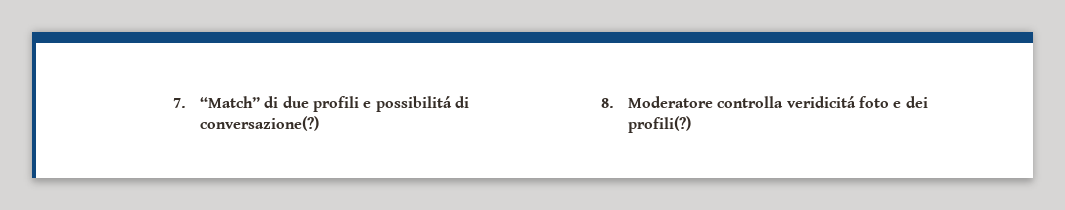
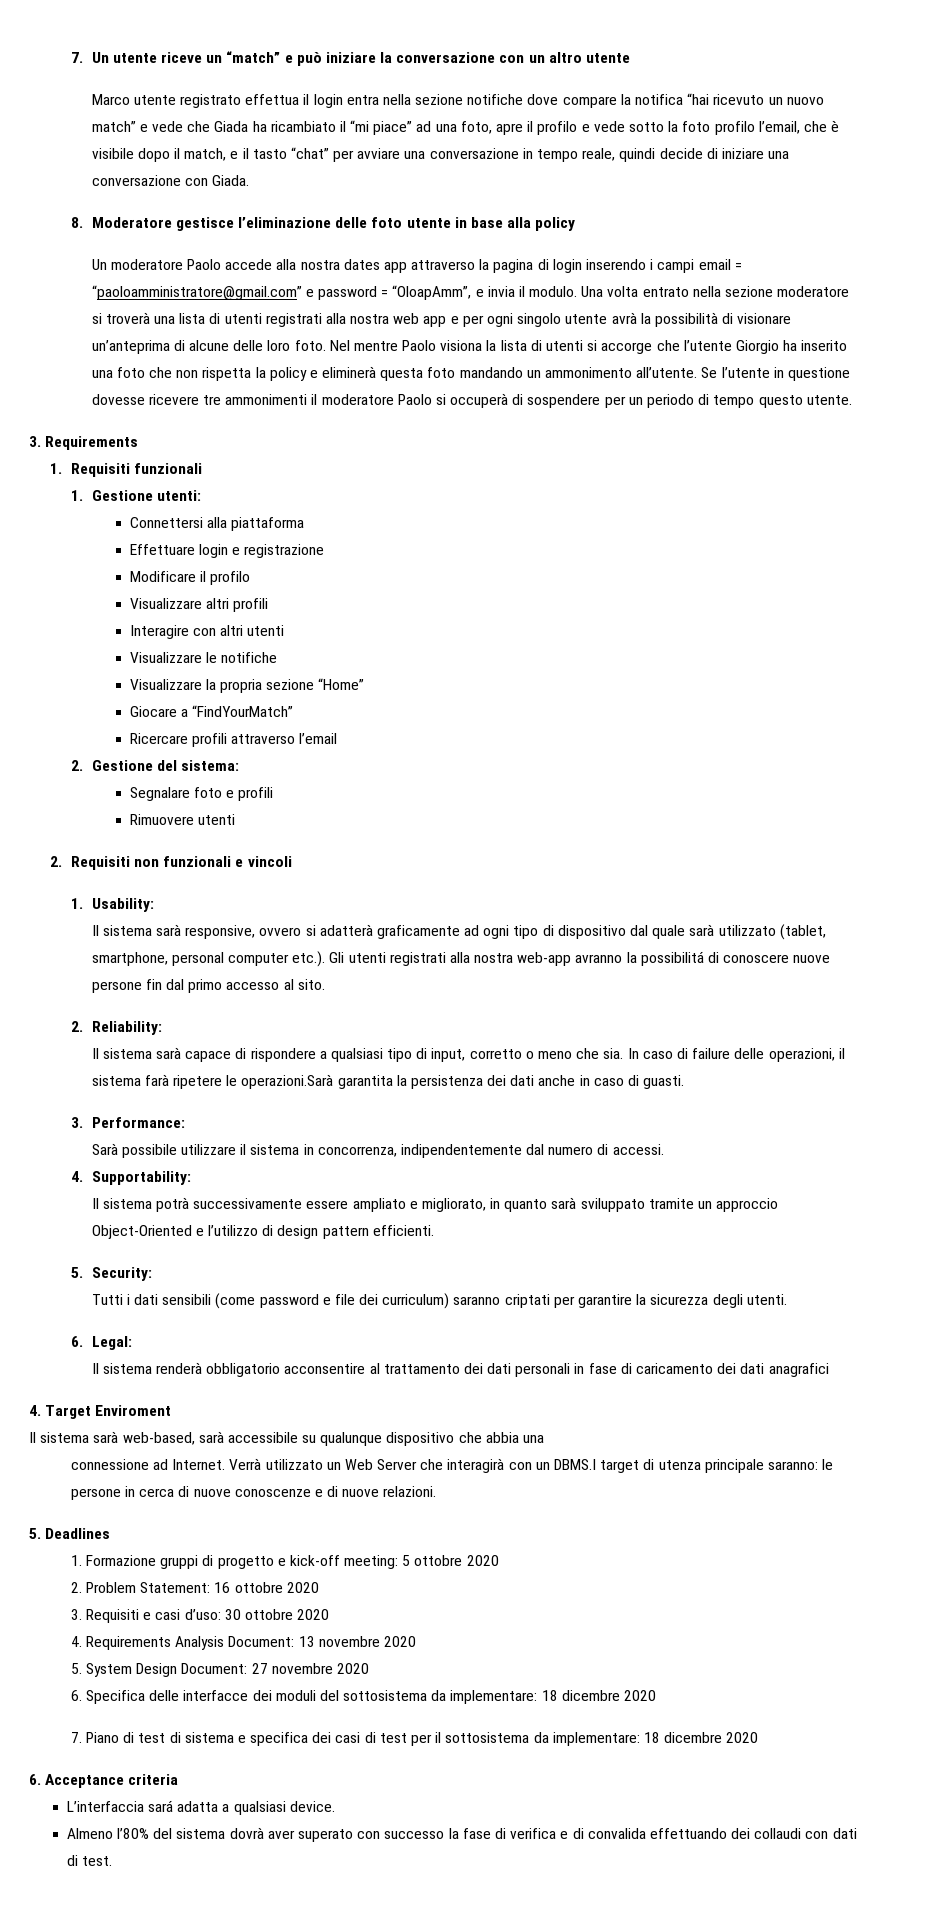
[173,96,469,112] [199,116,319,131] [601,96,928,108] [627,116,691,133] 7. “Match” di due profili e possibilitá di conversazione(?) // 8. Moderatore controlla veridicitá foto e dei profili(?) -> [70,51,631,66] [91,93,824,108] [91,120,840,135] [91,147,790,162] [91,175,249,186] [70,217,576,231] [91,259,742,273] [91,285,850,300] [91,312,792,327] [91,340,848,354] [91,366,850,381] [91,393,852,408] [29,436,139,450] [49,463,202,477] [70,490,201,501] [129,517,304,531] [129,544,325,558] [129,571,250,585] [129,598,268,612] [129,625,285,639] [129,652,277,663] [129,678,365,693] [129,705,293,717] [129,733,338,747] [70,760,239,771] [129,787,274,801] [129,814,235,825] [49,856,292,870] [70,898,154,912] [91,924,826,940] [91,951,831,967] [91,979,325,993] [70,1021,162,1035] [91,1047,845,1062] [91,1074,685,1089] [70,1117,185,1128] [91,1143,664,1158] [70,1171,191,1185] [91,1197,779,1212] [91,1225,434,1239] [70,1267,152,1281] [91,1293,787,1309] [70,1336,132,1350] [91,1362,829,1377] [29,1405,172,1419] [29,1431,545,1446] [70,1458,834,1473] [70,1486,437,1500] [29,1528,111,1539] [70,1555,499,1569] [70,1582,319,1593] [70,1609,330,1623] [70,1636,416,1650] [70,1663,369,1677] [70,1690,656,1704] [70,1732,759,1746] [29,1774,179,1788] [66,1800,335,1815] [66,1827,857,1842] [66,1855,113,1866] 7. Un utente riceve un “match” e può iniziare la conversazione con un altro utente // Marco utente registrato effettua il login entra nella sezione notifiche dove compare la notifica “hai ricevuto un nuovo match” e vede che Giada ha ricambiato il “mi piace” ad una foto, apre il profilo e vede sotto la foto profilo l’email, che è visibile dopo il match, e il tasto “chat” per avviare una conversazione in tempo reale, quindi decide di iniziare una conversazione con Giada. // 8. Moderatore gestisce l’eliminazione delle foto utente in base alla policy // Un moderatore Paolo accede alla nostra dates app attraverso la pagina di login inserendo i campi email = “paoloamministratore@gmail.com” e password = “OloapAmm”, e invia il modulo. Una volta entrato nella sezione moderatore si troverà una lista di utenti registrati alla nostra web app e per ogni singolo utente avrà la possibilità di visionare un’anteprima di alcune delle loro foto. Nel mentre Paolo visiona la lista di utenti si accorge che l’utente Giorgio ha inserito una foto che non rispetta la policy e eliminerà questa foto mandando un ammonimento all’utente. Se l’utente in questione dovesse ricevere tre ammonimenti il moderatore Paolo si occuperà di sospendere per un periodo di tempo questo utente. // 3. Requirements // 1. Requisiti funzionali // 1. Gestione utenti: // Connettersi alla piattaforma // Effettuare login e registrazione // Modificare il profilo // Visualizzare altri profili // Interagire con altri utenti // Visualizzare le notifiche // Visualizzare la propria sezione “Home” // Giocare a “FindYourMatch” // Ricercare profili attraverso l’email // 2. Gestione del sistema: // Segnalare foto e profili // Rimuovere utenti // 2. Requisiti non funzionali e vincoli // 1. Usability: // Il sistema sarà responsive, ovvero si adatterà graficamente ad ogni tipo di dispositivo dal quale sarà utilizzato (tablet, smartphone, personal computer etc.). Gli utenti registrati alla nostra web-app avranno la possibilitá di conoscere nuove persone fin dal primo accesso al sito. // 2. Reliability: // Il sistema sarà capace di rispondere a qualsiasi tipo di input, corretto o meno che sia. In caso di failure delle operazioni, il sistema farà ripetere le operazioni.Sarà garantita la persistenza dei dati anche in caso di guasti. // 3. Performance: // Sarà possibile utilizzare il sistema in concorrenza, indipendentemente dal numero di accessi. // 4. Supportability: // Il sistema potrà successivamente essere ampliato e migliorato, in quanto sarà sviluppato tramite un approccio Object-Oriented e l’utilizzo di design pattern efficienti. // 5. Security: // Tutti i dati sensibili (come password e file dei curriculum) saranno criptati per garantire la sicurezza degli utenti. // 6. Legal: // Il sistema renderà obbligatorio acconsentire al trattamento dei dati personali in fase di caricamento dei dati anagrafici // 4. Target Enviroment // Il sistema sarà web-based, sarà accessibile su qualunque dispositivo che abbia una // connessione ad Internet. Verrà utilizzato un Web Server che interagirà con un DBMS.I target di utenza principale saranno: le persone in cerca di nuove conoscenze e di nuove relazioni. // 5. Deadlines // 1. Formazione gruppi di progetto e kick-off meeting: 5 ottobre 2020 // 2. Problem Statement: 16 ottobre 2020 // 3. Requisiti e casi d’uso: 30 ottobre 2020 // 4. Requirements Analysis Document: 13 novembre 2020 // 5. System Design Document: 27 novembre 2020 // 6. Specifica delle interfacce dei moduli del sottosistema da implementare: 18 dicembre 2020 // 7. Piano di test di sistema e specifica dei casi di test per il sottosistema da implementare: 18 dicembre 2020 // 6. Acceptance criteria // L’interfaccia sará adatta a qualsiasi device. // Almeno l’80% del sistema dovrà aver superato con successo la fase di verifica e di convalida effettuando dei collaudi con dati di test.

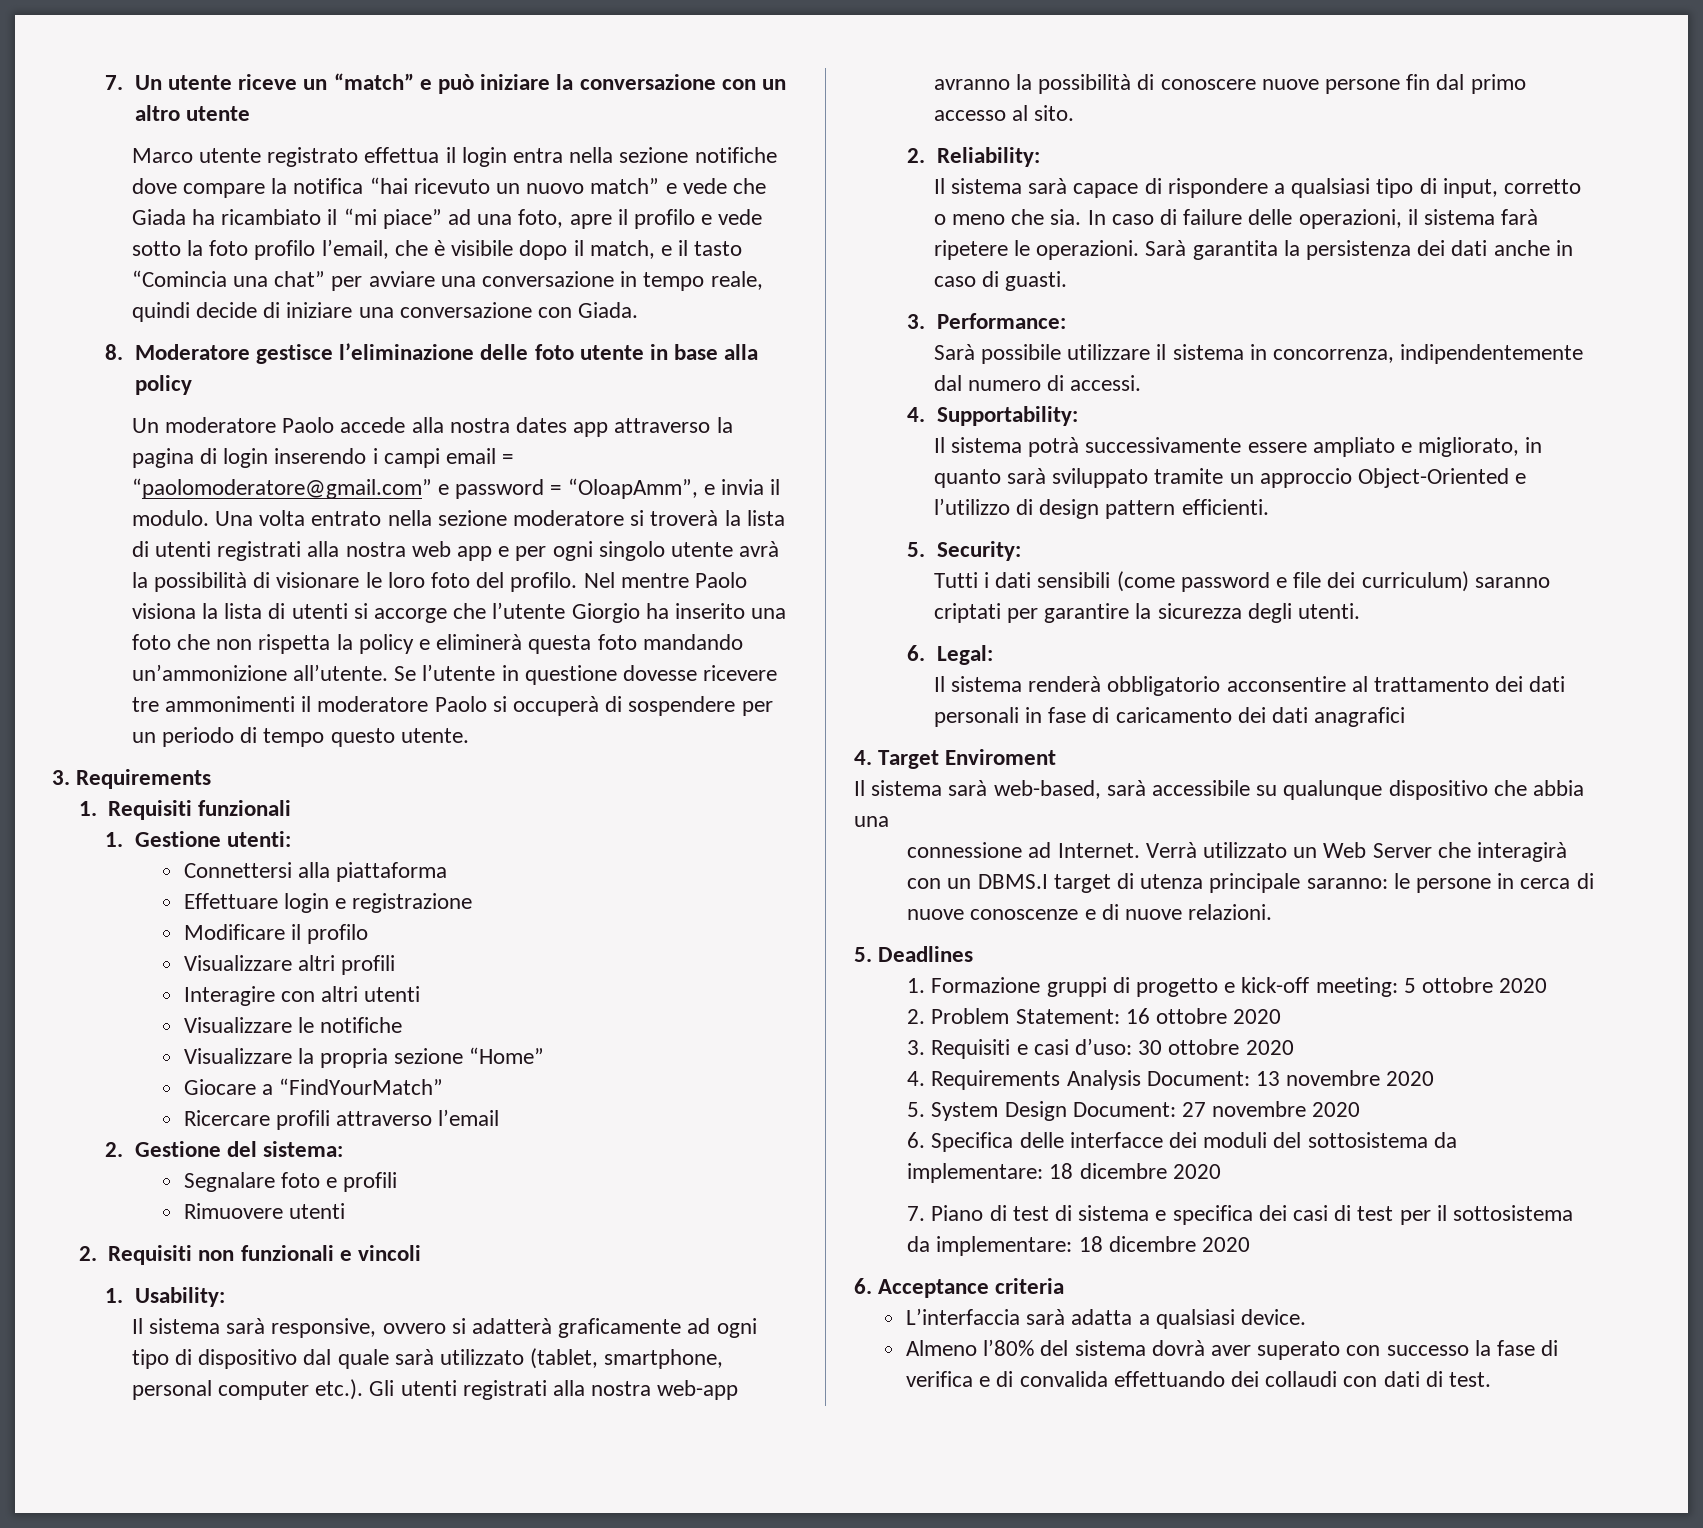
[290,147,329,159] “chat” -> [131,270,326,287] “Comincia una chat”
[91,285,302,300] “paoloamministratore@gmail.com” -> [131,478,432,499] “paolomoderatore@gmail.com”
[153,316,175,324] una -> [724,510,741,526] la
[91,340,326,354] un’anteprima di alcune delle loro foto. -> [365,572,578,592] le loro foto del profilo.
[526,367,633,378] un ammonimento -> [131,664,287,681] un’ammonizione
[640,951,704,966] possibilitá -> [1038,74,1132,94] possibilità
[241,1074,334,1089] operazioni.Sarà -> [1036,240,1187,260] operazioni. Sarà
[148,1800,174,1812] sará -> [1026,1309,1066,1325] sarà

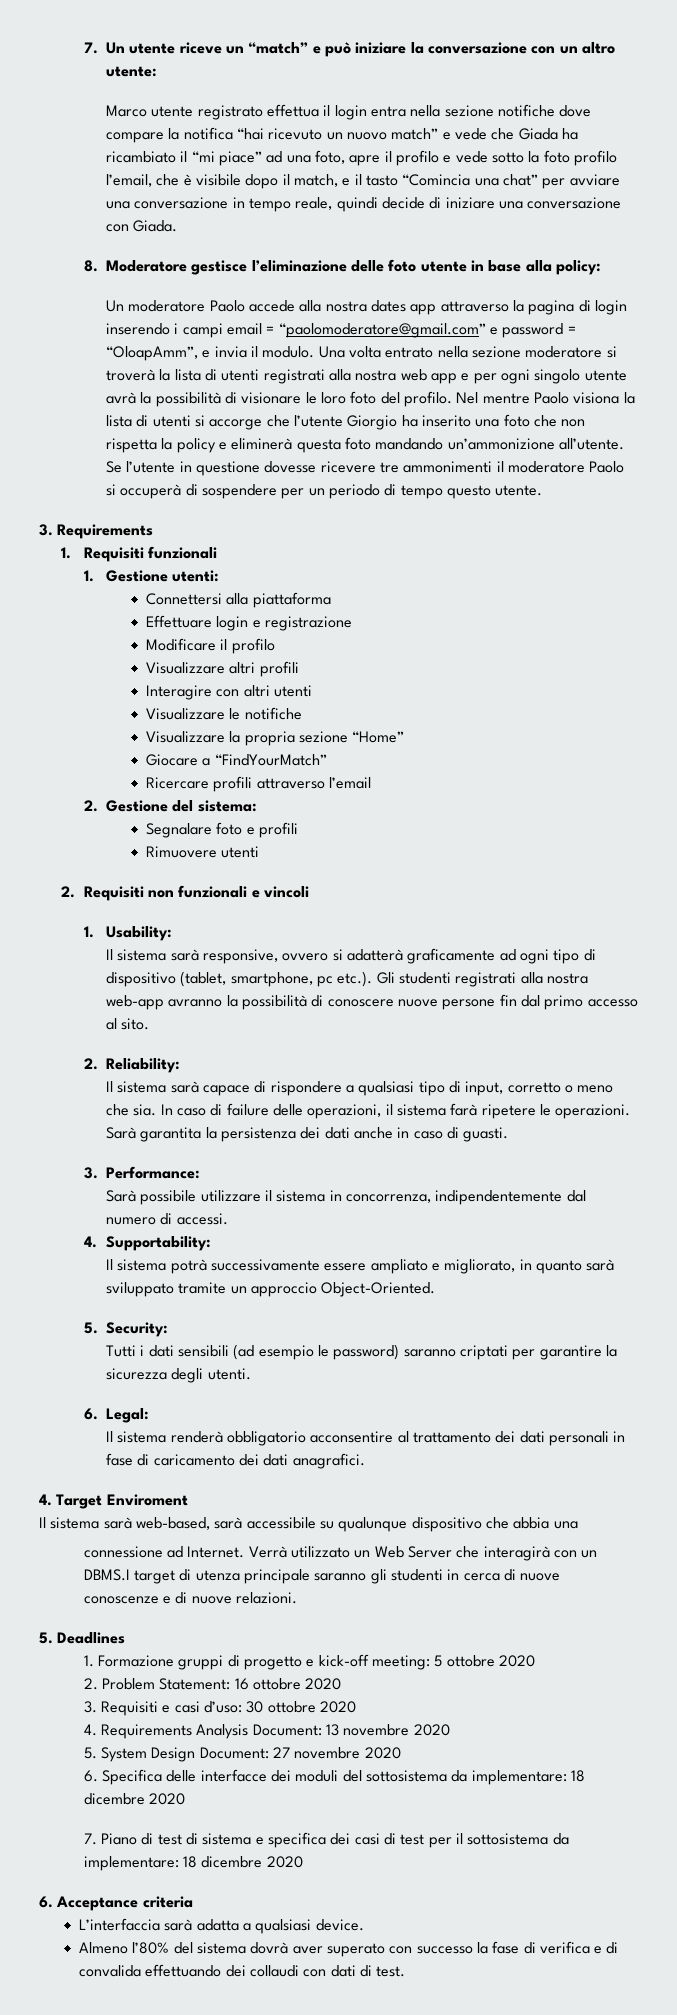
[185,106,250,121] utente -> [106,66,158,77] utente:
[134,375,192,395] policy -> [556,260,602,275] policy:
[303,1348,724,1369] [131,1380,309,1400] dal quale sarà utilizzato (tablet, smartphone, personal computer -> [180,971,334,987] (tablet, smartphone, pc
[400,1380,457,1396] utenti -> [399,972,452,984] studenti
[1358,468,1527,488] [933,498,1269,519] Object-Oriented e l’utilizzo di design pattern efficienti. -> [321,1282,436,1297] Object-Oriented.
[1116,571,1469,592] (come password e file dei curriculum) -> [233,1344,400,1360] (ad esempio le password)
[1314,707,1406,727] anagrafici -> [292,1453,365,1469] anagrafici.
[1306,873,1492,893] saranno: le persone -> [314,1569,443,1584] saranno gli studenti

